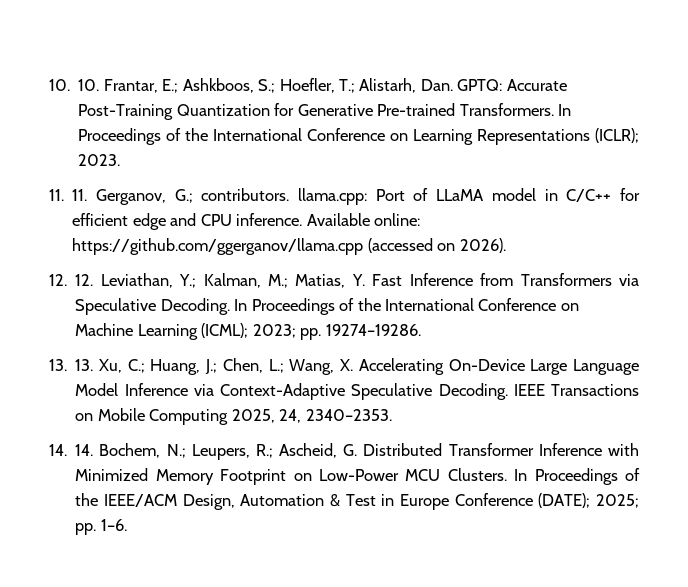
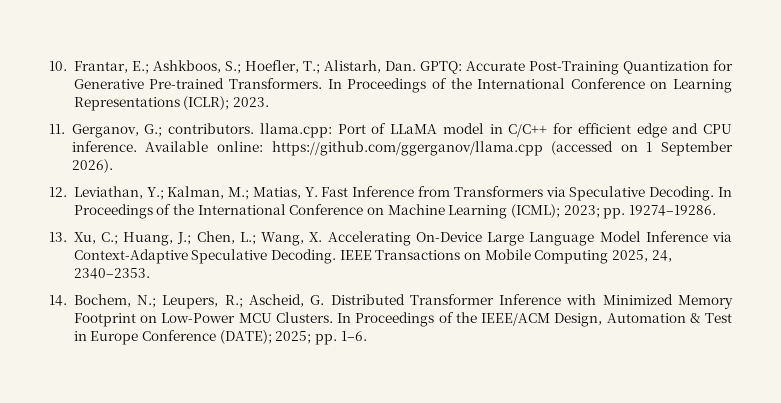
[49,79,100,91] 10. 10. -> [49,61,67,71] 10.
[72,189,88,201] 11. -> (65, 129) none
(456, 247) none -> [646,141,733,156] 1 September
[75,274,94,286] 12. -> (67, 192) none
[75,359,94,371] 13. -> (67, 237) none
[75,444,94,456] 14. -> (67, 300) none

